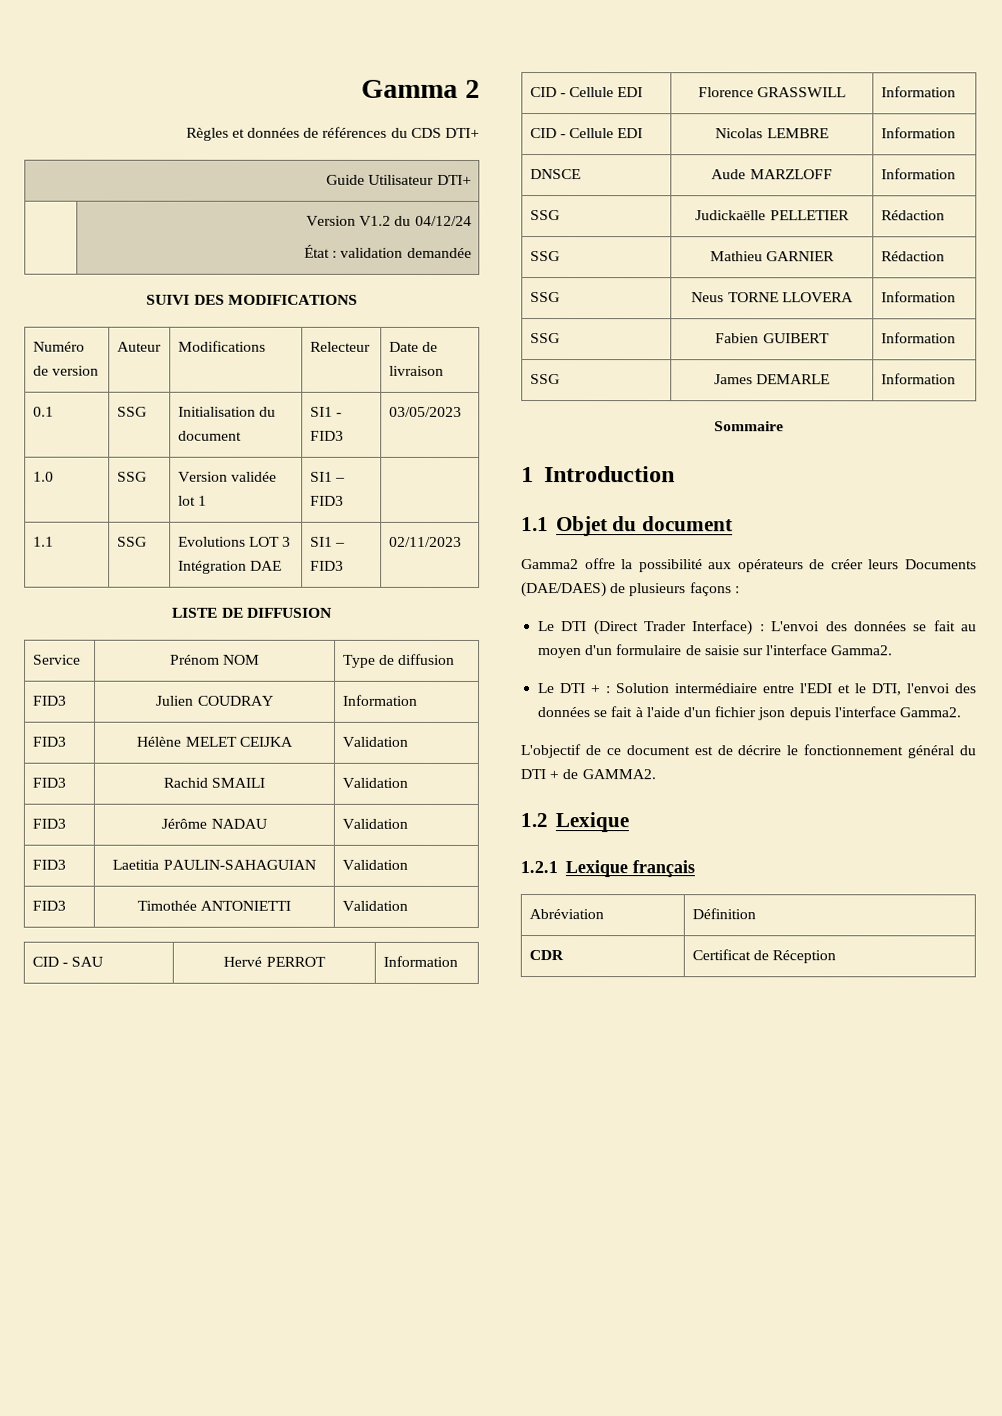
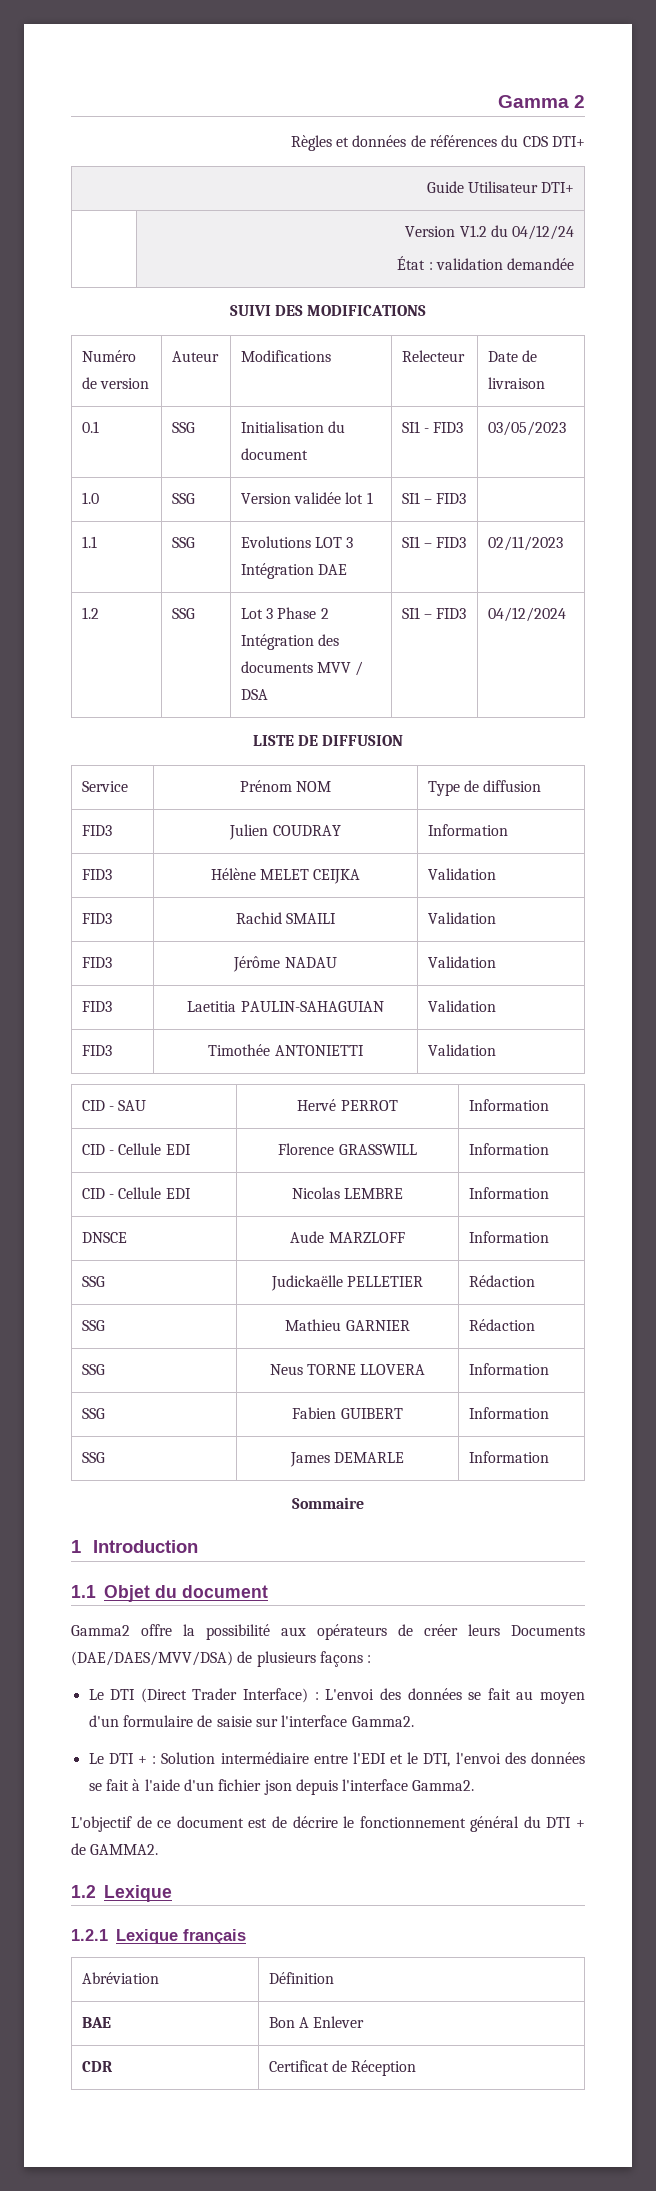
(462, 541) none -> [81,607,99,619] [171,608,195,619] [240,607,329,619] [240,634,340,650] [240,661,364,676] [240,689,268,700] [401,607,467,619] [487,607,566,622] // 1.2 | SSG | Lot 3 Phase 2 Intégration des documents MVV / DSA | SI1 – FID3 | 04/12/2024
[521,582,607,598] (DAE/DAES) -> [71,1651,233,1666] (DAE/DAES/MVV/DSA)
(756, 914) none -> [81,2017,111,2028] [268,2016,365,2028] // BAE | Bon A Enlever

